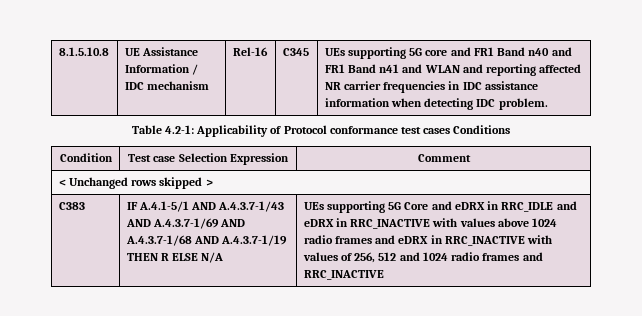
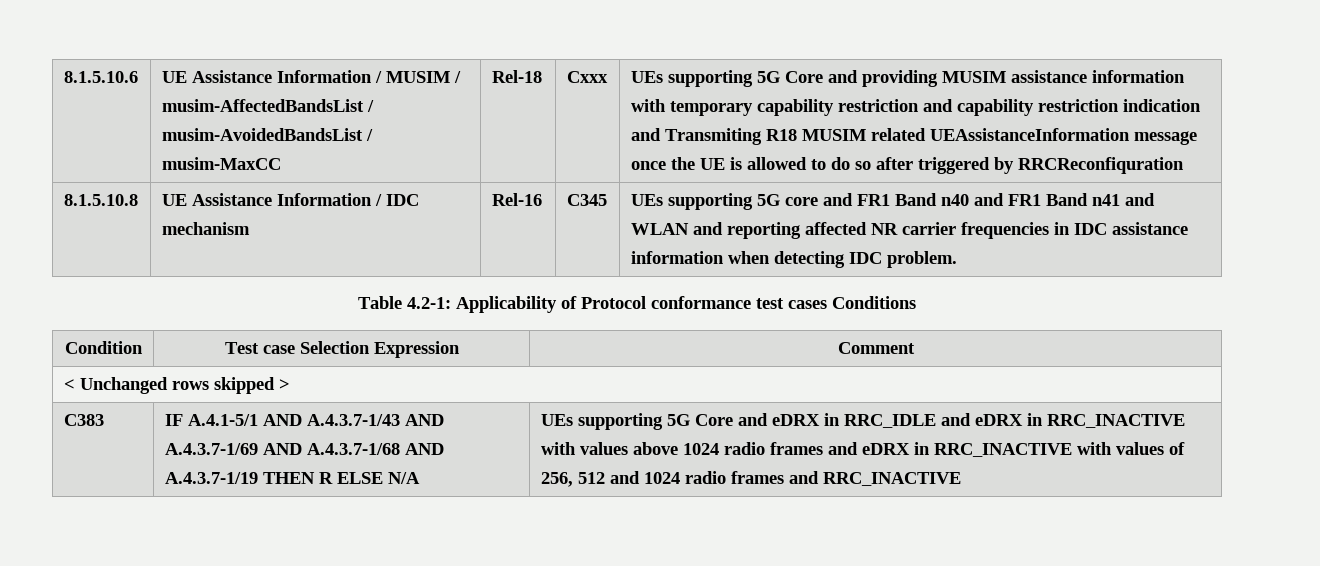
(58, 51) none -> [63,71,138,83] [161,70,461,83] [161,99,374,112] [161,128,373,141] [161,157,281,170] [491,70,542,83] [566,71,608,83] [630,70,1185,87] [630,99,1201,116] [630,128,1197,145] [630,157,1184,174] 8.1.5.10.6 | UE Assistance Information / MUSIM / musim-AffectedBandsList / musim-AvoidedBandsList / musim-MaxCC | Rel-18 | Cxxx | UEs supporting 5G Core and providing MUSIM assistance information with temporary capability restriction and capability restriction indication and Transmiting R18 MUSIM related UEAssistanceInformation message once the UE is allowed to do so after triggered by RRCReconfiquration //

